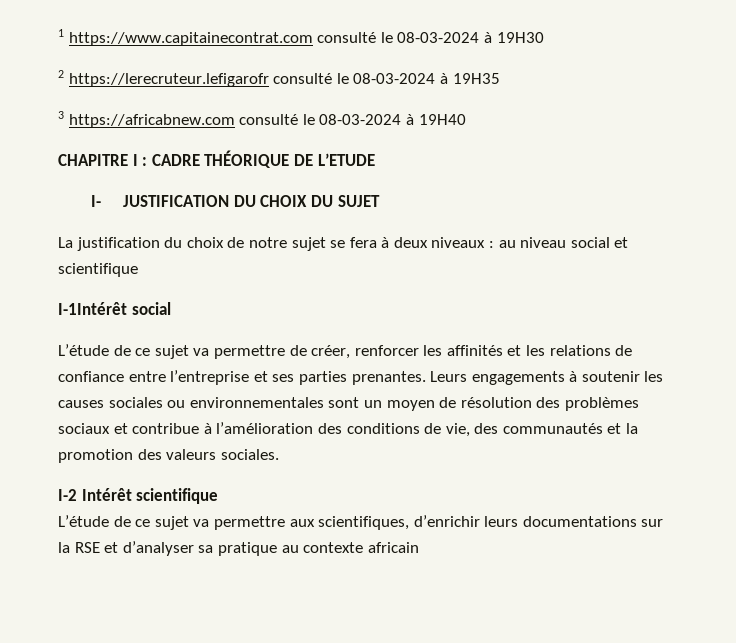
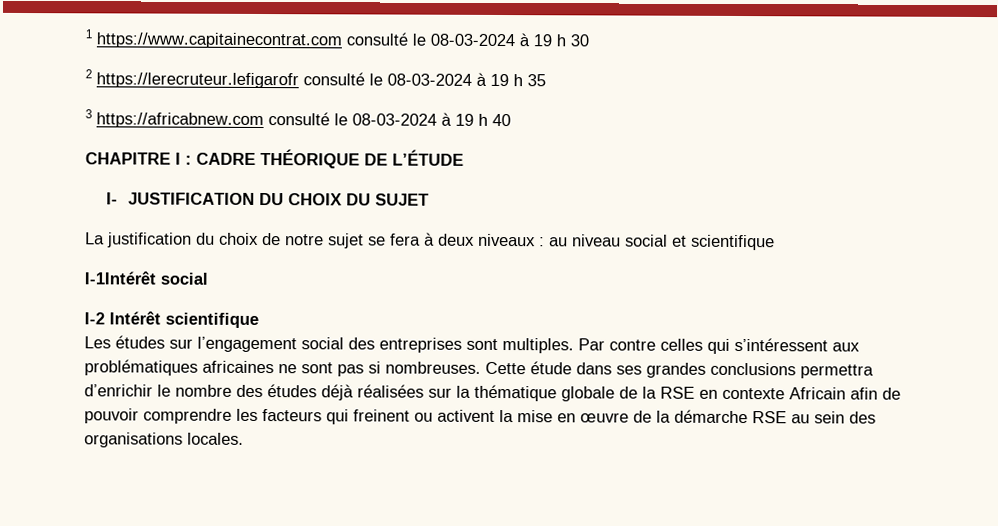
[496,32,544,43] 19H30 -> [533,34,589,47] 19 h 30
[452,73,500,84] 19H35 -> [490,73,546,87] 19 h 35
[418,114,466,125] 19H40 -> [455,113,511,127] 19 h 40
[317,153,375,166] L’ETUDE -> [392,149,464,166] L’ÉTUDE
[58,344,633,359] [58,370,664,385] [58,397,639,411] [58,422,639,437] [58,449,279,463] [58,488,219,504] [58,515,664,530] [58,541,419,556] L’étude de ce sujet va permettre de créer, renforcer les affinités et les relations de confiance entre l’entreprise et ses parties prenantes. Leurs engagements à soutenir les causes sociales ou environnementales sont un moyen de résolution des problèmes sociaux et contribue à l’amélioration des conditions de vie, des communautés et la promotion des valeurs sociales. // I-2 Intérêt scientifique // L’étude de ce sujet va permettre aux scientifiques, d’enrichir leurs documentations sur la RSE et d’analyser sa pratique au contexte africain -> [84,311,259,328] [84,335,860,354] [84,359,874,379] [84,384,901,402] [84,408,876,425] [84,432,244,448] I-2 Intérêt scientifique // Les études sur l’engagement social des entreprises sont multiples. Par contre celles qui s’intéressent aux problématiques africaines ne sont pas si nombreuses. Cette étude dans ses grandes conclusions permettra d’enrichir le nombre des études déjà réalisées sur la thématique globale de la RSE en contexte Africain afin de pouvoir comprendre les facteurs qui freinent ou activent la mise en œuvre de la démarche RSE au sein des organisations locales.

